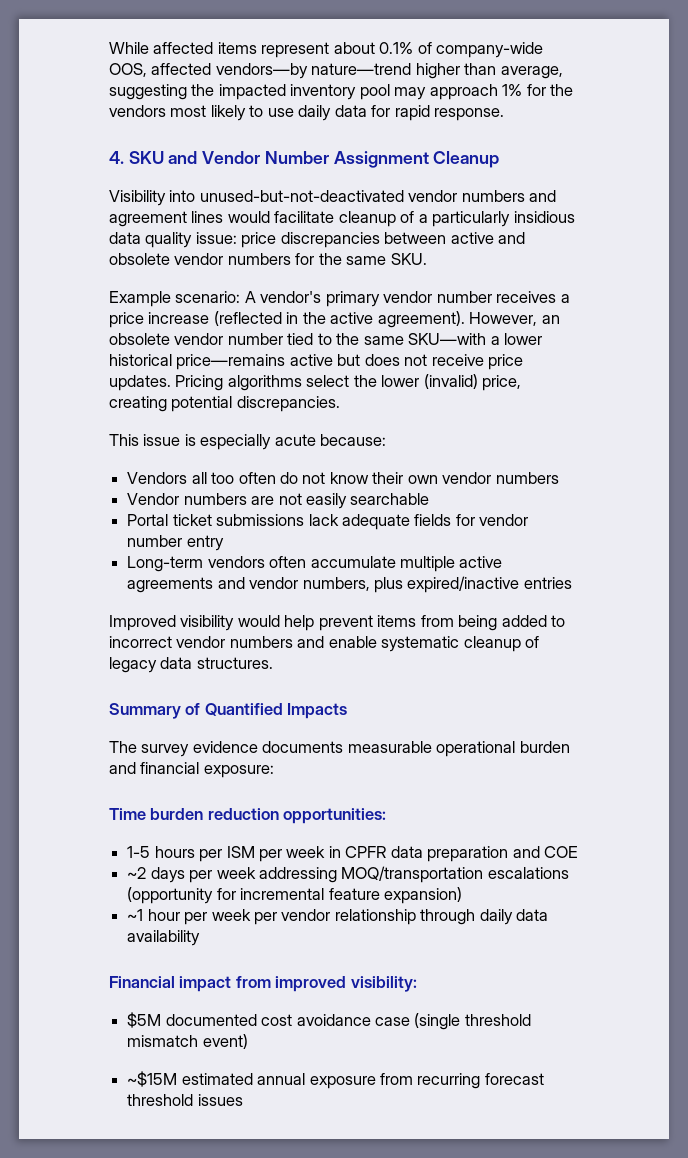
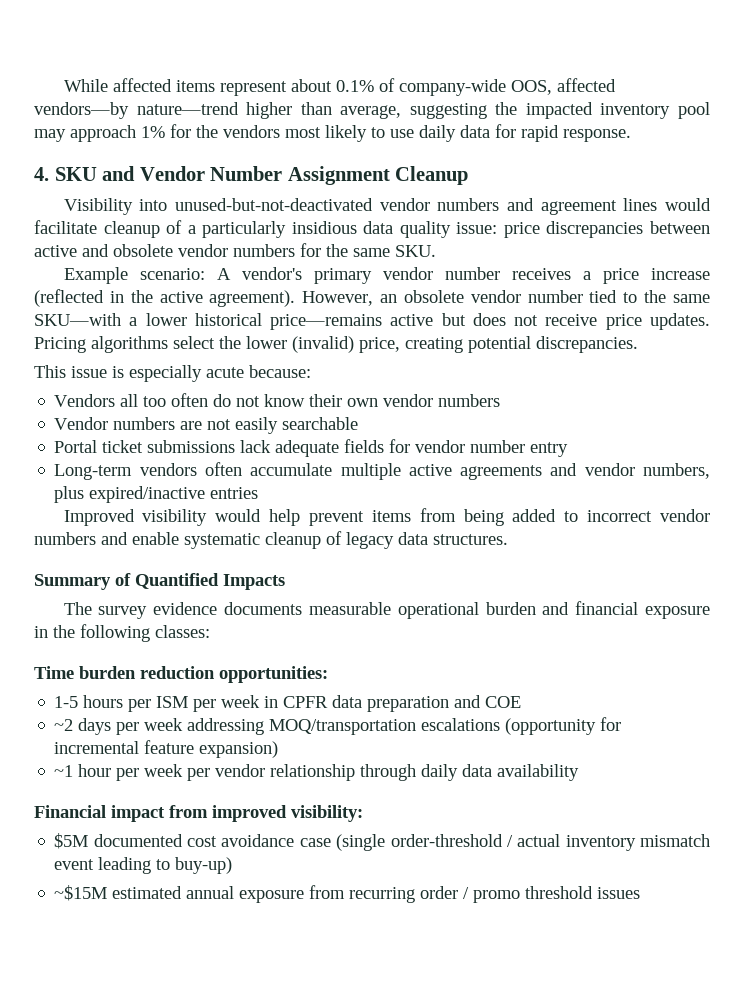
[203,765,274,778] exposure: -> [644,606,710,619] [34,624,210,642] exposure in the following classes:
[464,1014,531,1026] [127,1034,248,1049] threshold mismatch event) -> [390,834,711,851] [54,857,233,874] order-threshold / actual inventory mismatch event leading to buy-up)
[484,1073,544,1085] forecast -> [420,886,521,903] order / promo

